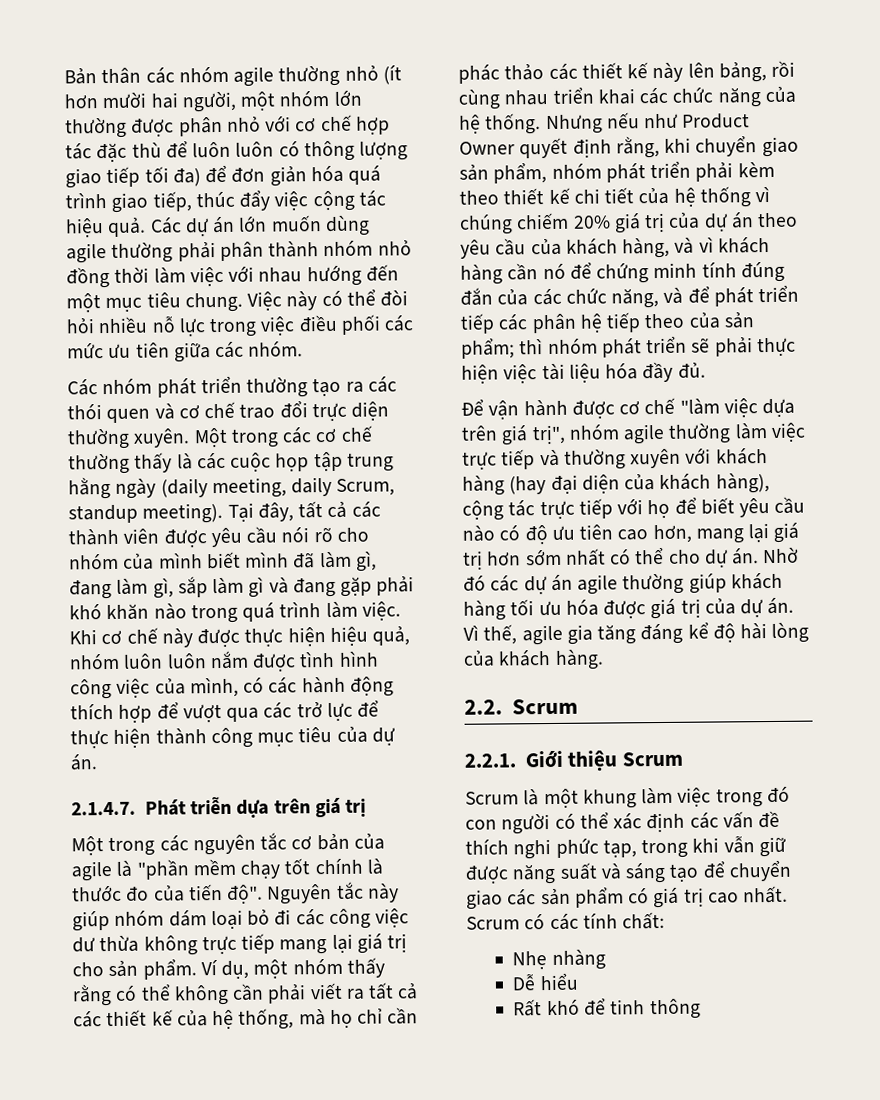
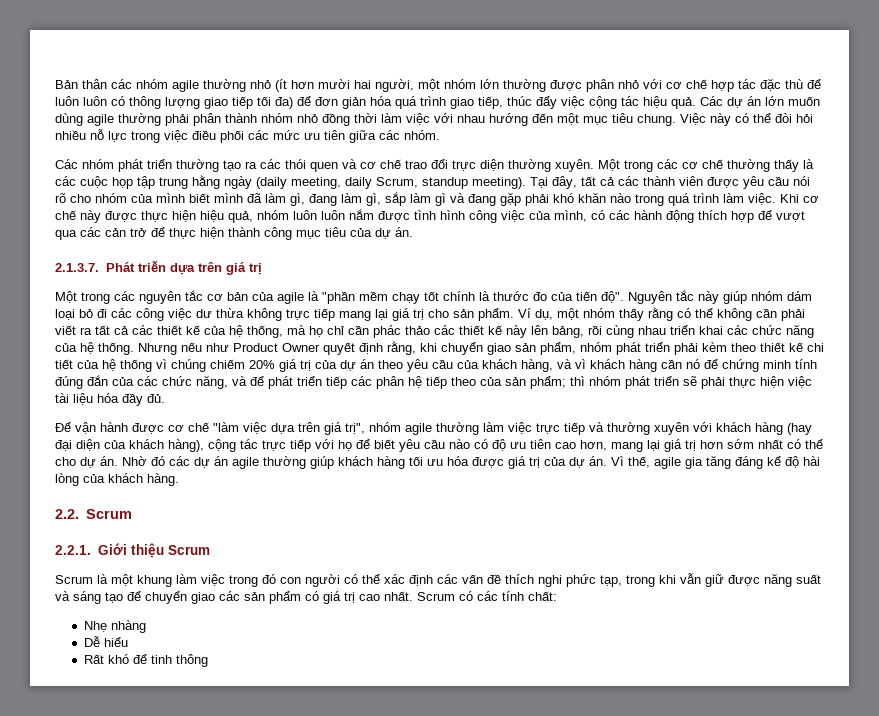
[296,702,353,722] trở lực -> [105,228,147,237] cản trở
[71,801,136,816] 2.1.4.7. -> [55,263,99,272] 2.1.3.7.

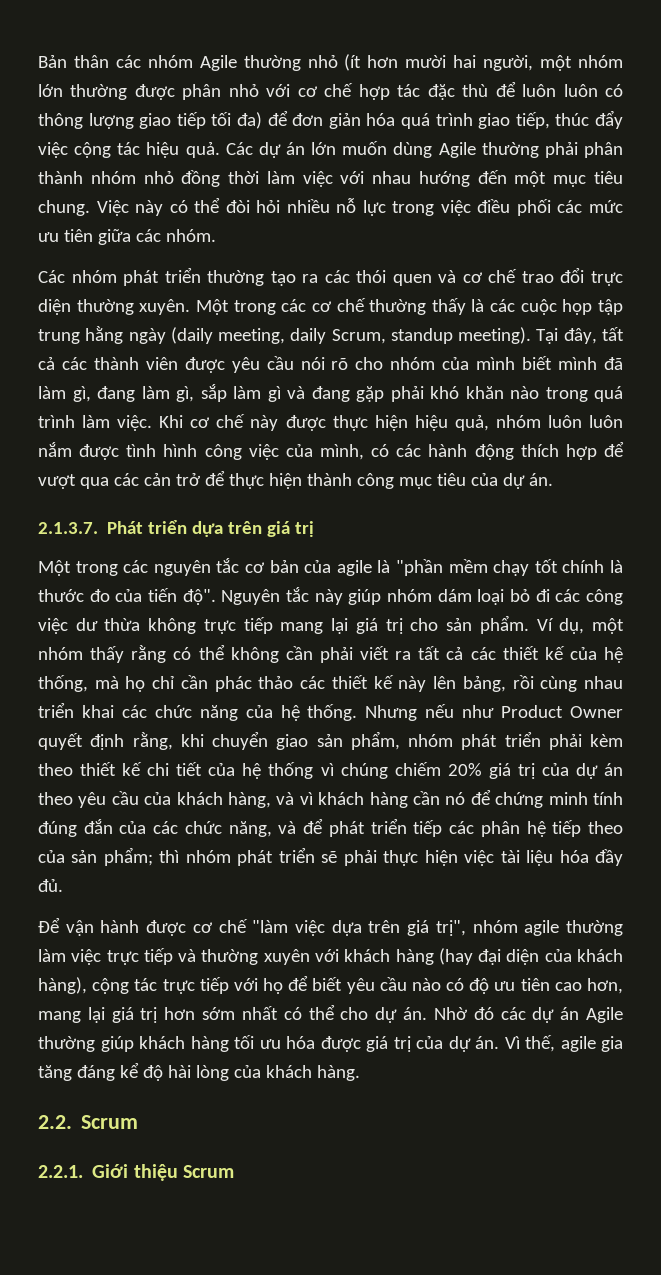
[172,80,199,92] agile -> [199,55,237,71] Agile
[87,114,114,126] agile -> [438,142,476,158] Agile
[137,261,166,272] triễn -> [148,520,188,534] triển
[232,457,259,469] agile -> [586,1007,623,1023] Agile
[55,573,821,587] [55,591,557,604] [83,620,146,633] [83,636,128,647] [83,654,208,667] // Scrum là một khung làm việc trong đó con người có thể xác định các vấn đề thích nghi phức tạp, trong khi vẫn giữ được năng suất và sáng tạo để chuyển giao các sản phẩm có giá trị cao nhất. Scrum có các tính chất: // Nhẹ nhàng // Dễ hiểu // Rất khó để tinh thông -> (235, 1171) none

